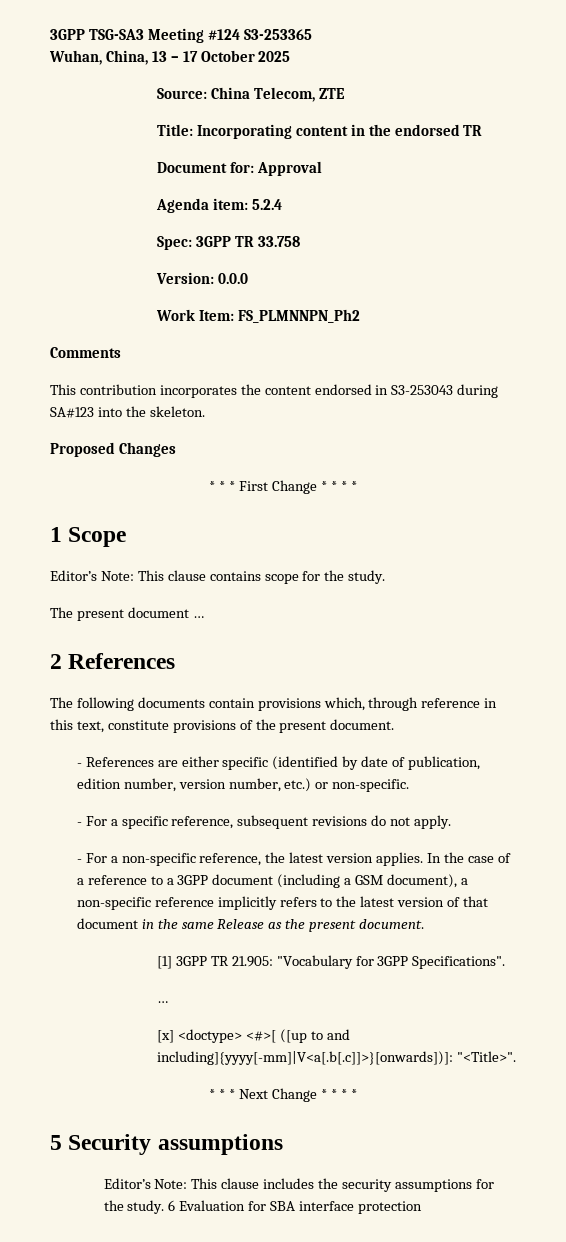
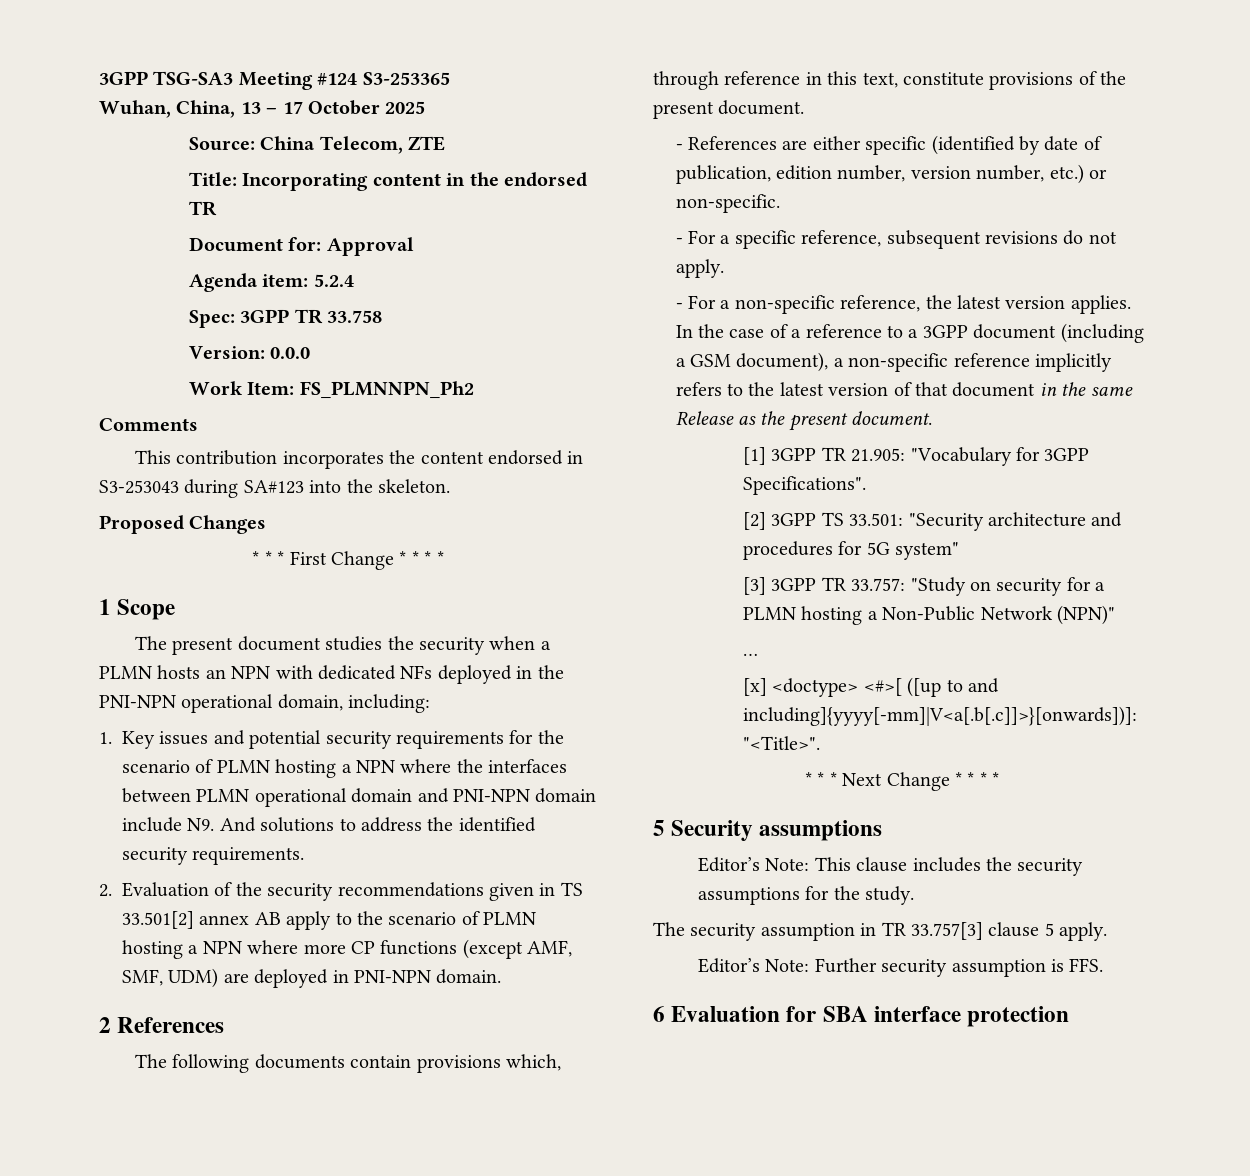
[50,570,386,584] [50,607,204,621] Editor’s Note: This clause contains scope for the study. // The present document … -> [135,636,551,655] [99,665,564,684] [99,694,431,713] [99,730,564,749] [122,759,568,778] [122,788,597,807] [122,817,536,832] [122,847,305,865] [99,882,583,901] [122,911,537,930] [122,939,573,959] [122,968,502,988] The present document studies the security when a PLMN hosts an NPN with dedicated NFs deployed in the PNI-NPN operational domain, including: // 1. Key issues and potential security requirements for the scenario of PLMN hosting a NPN where the interfaces between PLMN operational domain and PNI-NPN domain include N9. And solutions to address the identified security requirements. // 2. Evaluation of the security recommendations given in TS 33.501[2] annex AB apply to the scenario of PLMN hosting a NPN where more CP functions (except AMF, SMF, UDM) are deployed in PNI-NPN domain.
(506, 962) none -> [743,512,1123,531] [743,541,960,560] [743,577,1106,596] [743,605,1116,625] // [2] 3GPP TS 33.501: "Security architecture and procedures for 5G system" // [3] 3GPP TR 33.757: "Study on security for a PLMN hosting a Non-Public Network (NPN)"
(165, 1207) none -> [653,922,1108,941] [698,958,1104,977] // The security assumption in TR 33.757[3] clause 5 apply. // Editor’s Note: Further security assumption is FFS. //

